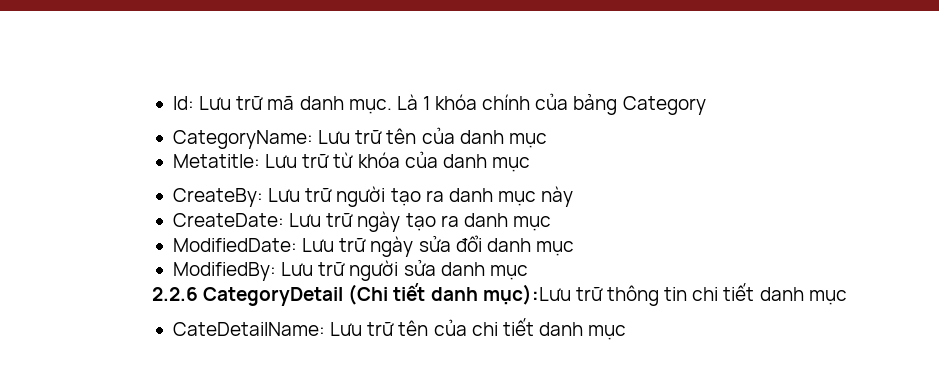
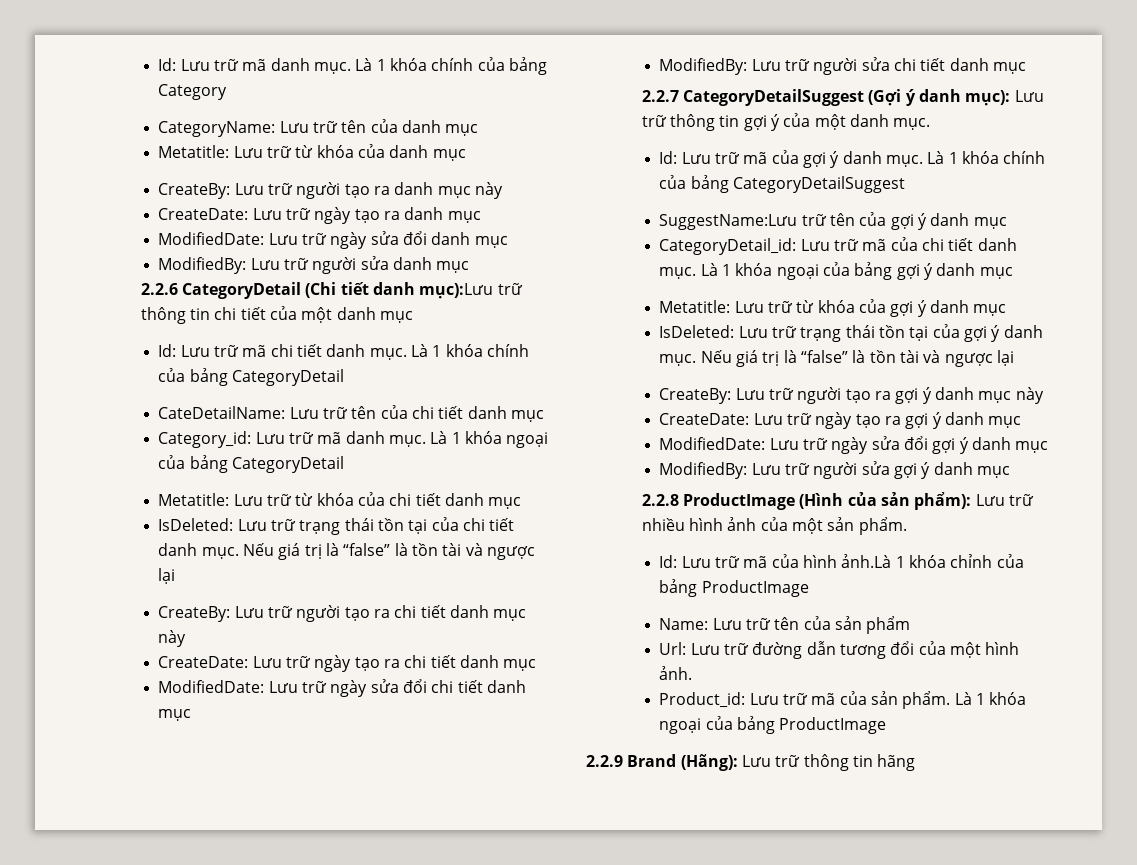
[759,287,847,305] danh mục -> [269,306,413,323] [158,344,529,360] [158,368,344,386] của một danh mục // Id: Lưu trữ mã chi tiết danh mục. Là 1 khóa chính của bảng CategoryDetail
(627, 332) none -> [158,431,549,448] [158,455,344,473] [158,492,522,509] [158,517,515,535] [158,543,535,560] [158,568,176,584] [158,605,527,622] [158,630,187,647] [158,655,537,672] [158,679,526,697] [158,709,192,721] [659,57,1026,75] [641,89,1044,106] [641,113,931,131] [659,150,1046,168] [659,175,905,193] [659,212,1007,230] [659,237,1017,255] [659,262,1013,280] [659,299,1007,317] [659,324,1043,342] [659,350,1014,367] [659,387,1044,404] [659,412,1022,429] [659,436,1049,454] [659,461,1010,479] [641,492,1034,510] [641,517,907,535] [659,554,1024,568] [659,579,809,597] [659,616,911,634] [659,641,1020,659] [659,666,693,680] [659,691,1027,709] [659,716,887,734] [586,754,916,771] // Category_id: Lưu trữ mã danh mục. Là 1 khóa ngoại của bảng CategoryDetail // Metatitle: Lưu trữ từ khóa của chi tiết danh mục // IsDeleted: Lưu trữ trạng thái tồn tại của chi tiết danh mục. Nếu giá trị là “false” là tồn tài và ngược lại // CreateBy: Lưu trữ người tạo ra chi tiết danh mục này // CreateDate: Lưu trữ ngày tạo ra chi tiết danh mục // ModifiedDate: Lưu trữ ngày sửa đổi chi tiết danh mục // ModifiedBy: Lưu trữ người sửa chi tiết danh mục // 2.2.7 CategoryDetailSuggest (Gợi ý danh mục): Lưu trữ thông tin gợi ý của một danh mục. // Id: Lưu trữ mã của gợi ý danh mục. Là 1 khóa chính của bảng CategoryDetailSuggest // SuggestName:Lưu trữ tên của gợi ý danh mục // CategoryDetail_id: Lưu trữ mã của chi tiết danh mục. Là 1 khóa ngoại của bảng gợi ý danh mục // Metatitle: Lưu trữ từ khóa của gợi ý danh mục // IsDeleted: Lưu trữ trạng thái tồn tại của gợi ý danh mục. Nếu giá trị là “false” là tồn tài và ngược lại // CreateBy: Lưu trữ người tạo ra gợi ý danh mục này // CreateDate: Lưu trữ ngày tạo ra gợi ý danh mục // ModifiedDate: Lưu trữ ngày sửa đổi gợi ý danh mục // ModifiedBy: Lưu trữ người sửa gợi ý danh mục // 2.2.8 ProductImage (Hình của sản phẩm): Lưu trữ nhiều hình ảnh của một sản phẩm. // Id: Lưu trữ mã của hình ảnh.Là 1 khóa chỉnh của bảng ProductImage // Name: Lưu trữ tên của sản phẩm // Url: Lưu trữ đường dẫn tương đổi của một hình ảnh. // Product_id: Lưu trữ mã của sản phẩm. Là 1 khóa ngoại của bảng ProductImage // 2.2.9 Brand (Hãng): Lưu trữ thông tin hãng

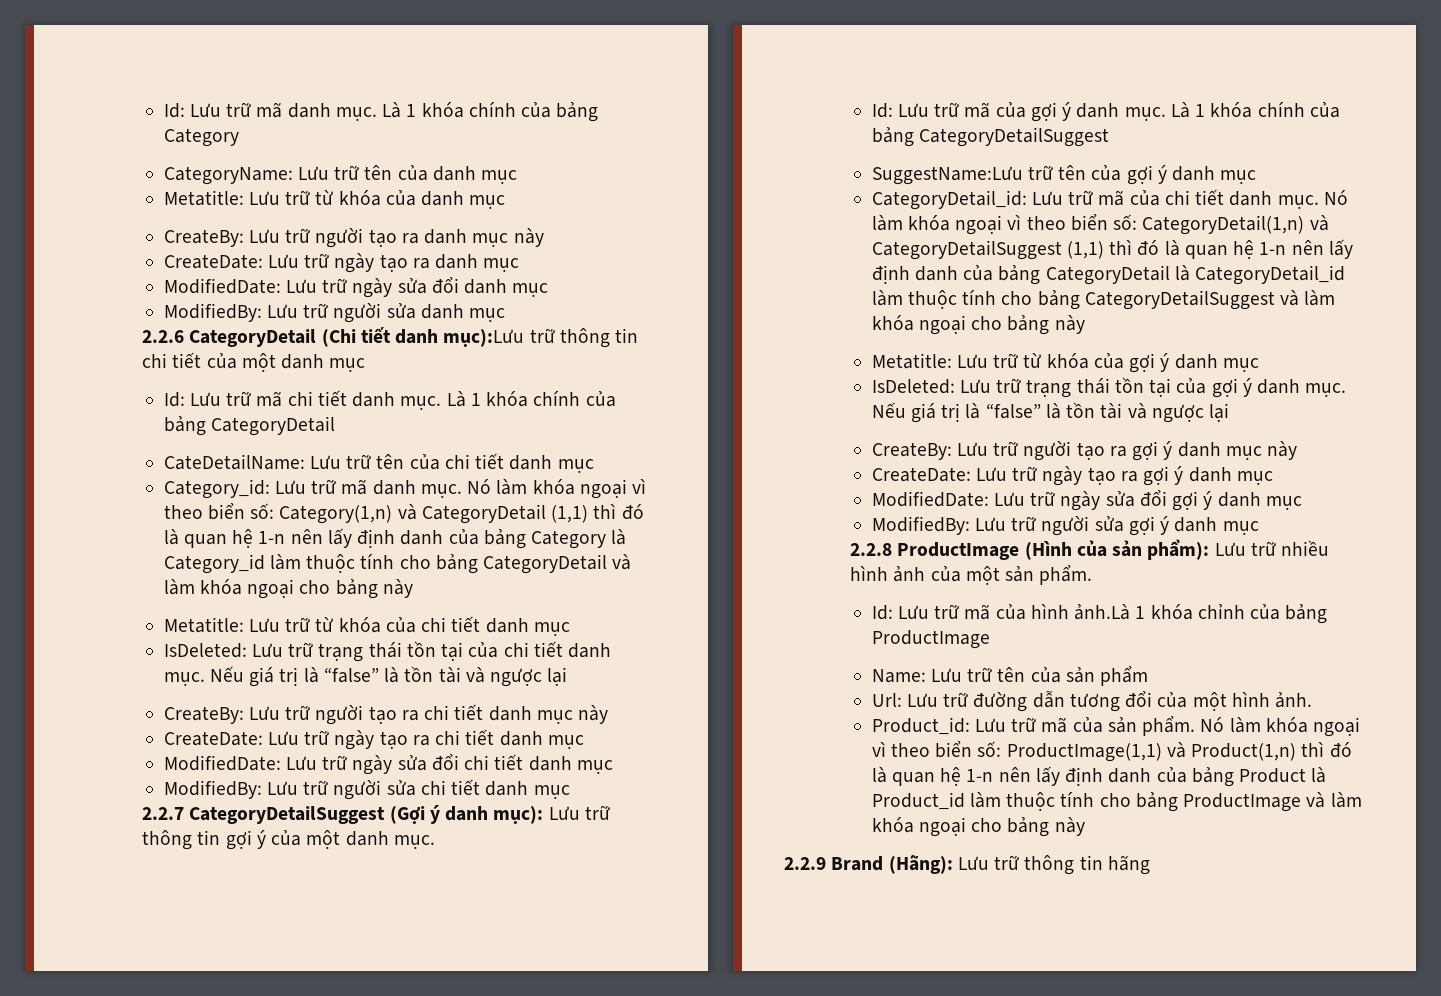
[430,431,549,448] [158,455,344,473] Là 1 khóa ngoại của bảng CategoryDetail -> [467,479,647,499] [163,503,644,524] [163,528,627,549] [163,554,632,574] [163,579,413,599] Nó làm khóa ngoại vì theo biển số: Category(1,n) và CategoryDetail (1,1) thì đó là quan hệ 1-n nên lấy định danh của bảng Category là Category_id làm thuộc tính cho bảng CategoryDetail và làm khóa ngoại cho bảng này
[700,262,1013,280] Là 1 khóa ngoại của bảng gợi ý danh mục -> [1323,190,1348,205] [871,214,1329,235] [871,239,1353,260] [871,265,1346,285] [871,290,1336,310] [871,315,1085,335] Nó làm khóa ngoại vì theo biển số: CategoryDetail(1,n) và CategoryDetailSuggest (1,1) thì đó là quan hệ 1-n nên lấy định danh của bảng CategoryDetail là CategoryDetail_id làm thuộc tính cho bảng CategoryDetailSuggest và làm khóa ngoại cho bảng này
[954,692,1027,705] [659,716,887,734] Là 1 khóa ngoại của bảng ProductImage -> [1200,717,1361,737] [871,741,1352,762] [871,766,1327,787] [871,792,1362,812] [871,817,1085,837] Nó làm khóa ngoại vì theo biển số: ProductImage(1,1) và Product(1,n) thì đó là quan hệ 1-n nên lấy định danh của bảng Product là Product_id làm thuộc tính cho bảng ProductImage và làm khóa ngoại cho bảng này

